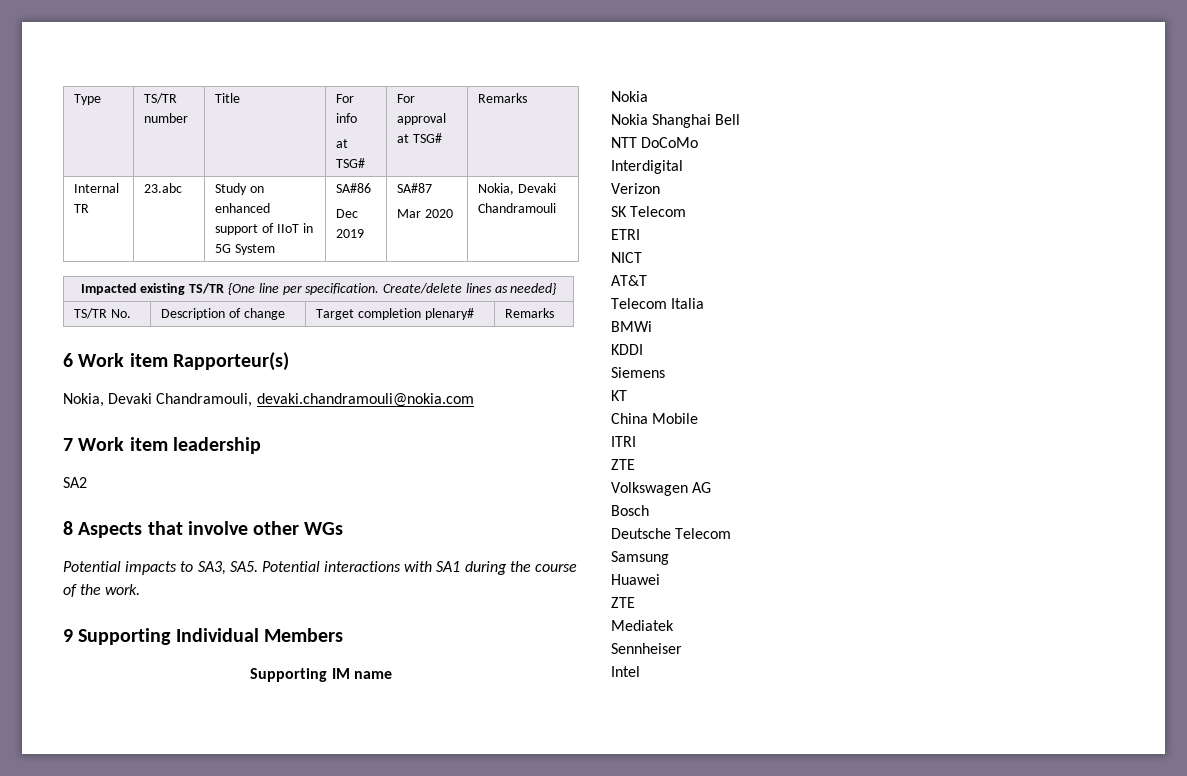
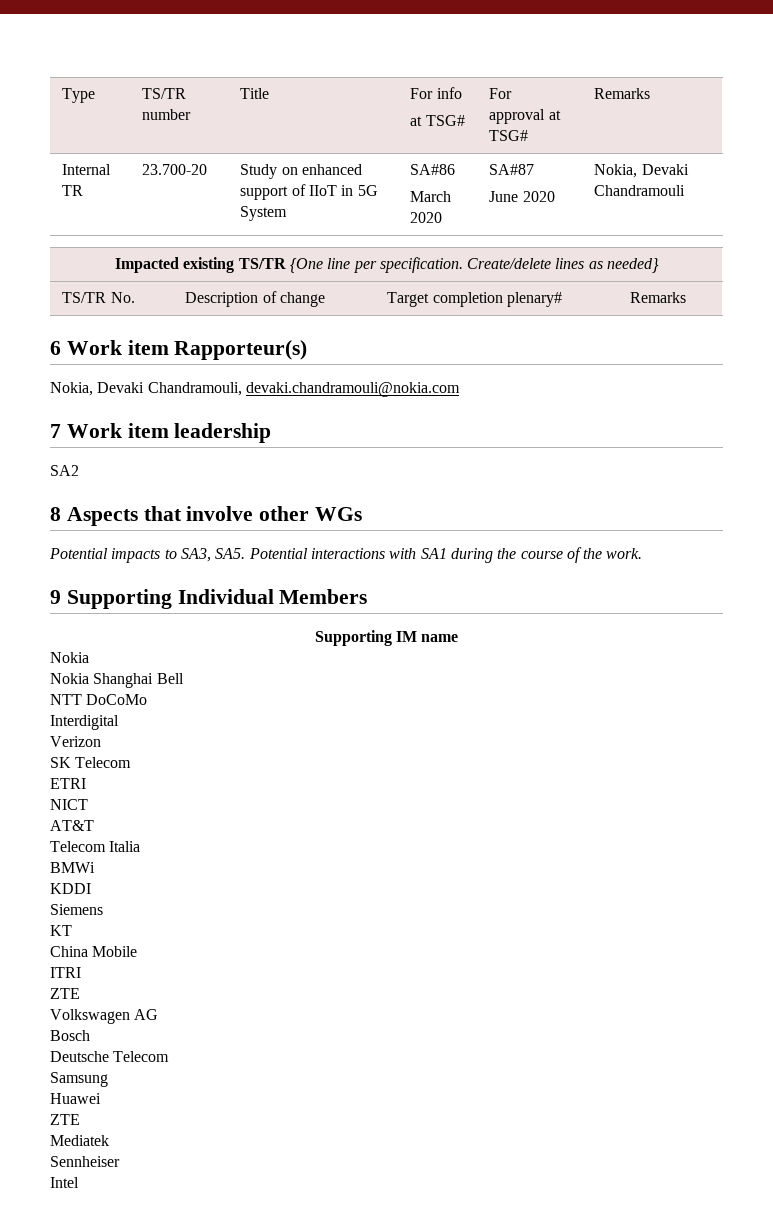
[144,183,183,193] 23.abc -> [142,164,208,175] 23.700-20
[336,209,359,218] [336,229,365,238] Dec 2019 -> [410,191,452,202] [410,212,443,223] March 2020
[397,209,422,218] Mar -> [489,191,519,202] June

